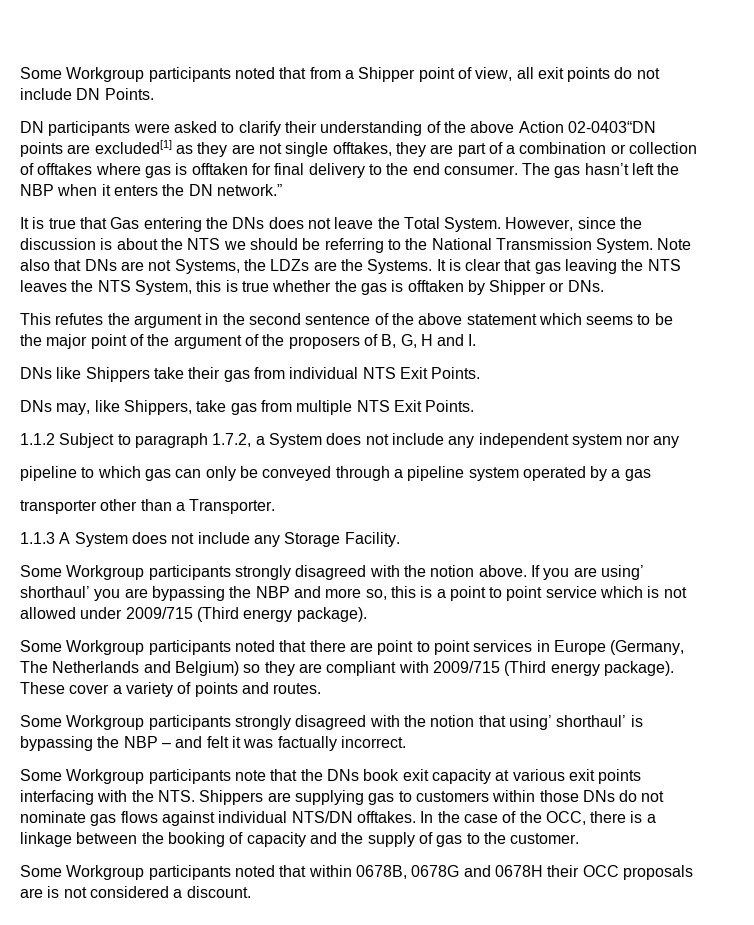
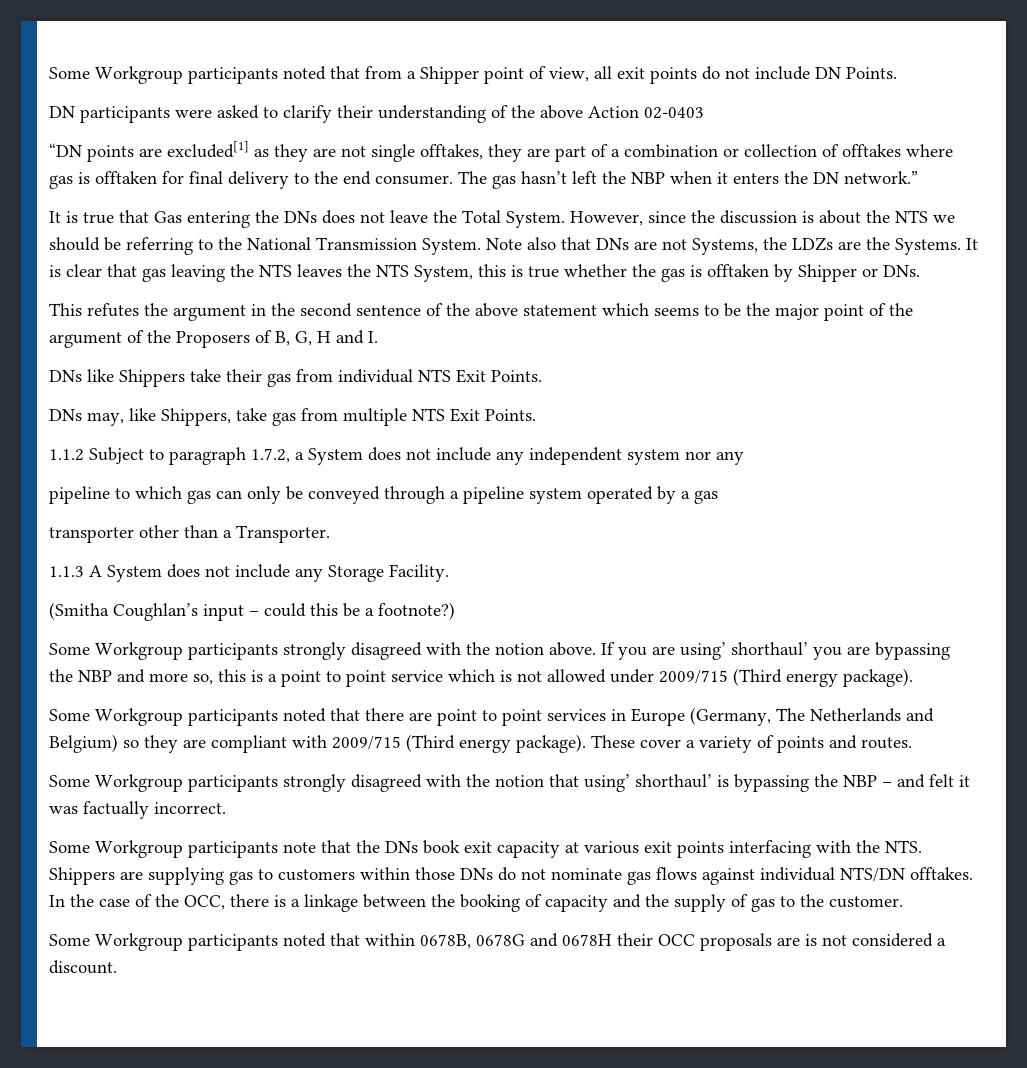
[567,121,656,133] 02-0403“DN -> [644,107,704,119] [49,143,82,157] 02-0403 // “DN
[288,336,360,349] proposers -> [176,331,250,348] Proposers
(400, 539) none -> [49,602,455,621] // (Smitha Coughlan’s input – could this be a footnote?)

